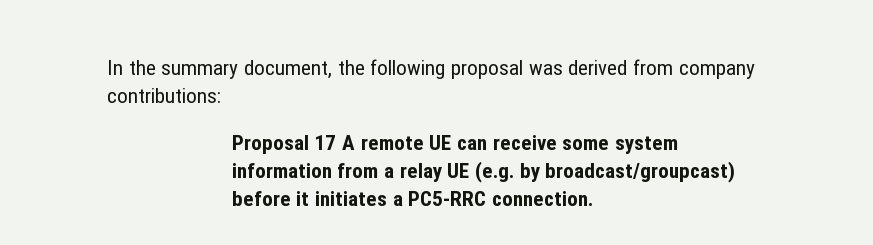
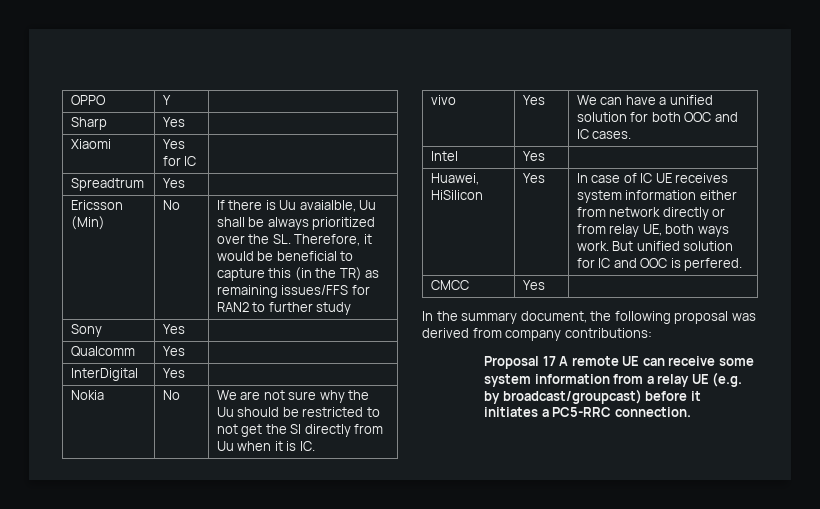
(107, 67) none -> [70,95,106,105] [162,95,171,105] [70,117,107,130] [162,117,185,127] [70,139,111,149] [162,139,185,149] [162,156,197,166] [70,178,144,191] [162,178,185,188] [70,200,123,210] [70,216,105,230] [162,200,180,210] [216,200,377,212] [216,217,376,230] [216,234,372,246] [216,251,354,261] [216,267,380,281] [216,285,370,298] [216,302,352,315] [70,324,102,337] [162,324,185,334] [70,346,135,357] [162,346,185,356] [70,368,138,381] [162,368,185,378] [70,390,104,400] [162,390,180,400] [216,390,370,403] [216,407,380,417] [216,424,384,437] [216,441,315,451] [430,95,456,105] [522,95,545,105] [576,95,713,105] [576,112,738,122] [576,129,632,139] [430,151,458,161] [522,151,545,161] [430,173,479,185] [430,190,483,200] [522,173,545,183] [576,173,729,183] [576,190,737,203] [576,207,726,220] [576,224,729,237] [576,241,734,251] [576,258,743,271] [430,280,469,290] [522,280,545,290] OPPO | Y | // Sharp | Yes | // Xiaomi | Yes for IC | // Spreadtrum | Yes | // Ericsson (Min) | No | If there is Uu avaialble, Uu shall be always prioritized over the SL. Therefore, it would be beneficial to capture this (in the TR) as remaining issues/FFS for RAN2 to further study // Sony | Yes | // Qualcomm | Yes | // InterDigital | Yes | // Nokia | No | We are not sure why the Uu should be restricted to not get the SI directly from Uu when it is IC. // vivo | Yes | We can have a unified solution for both OOC and IC cases. // Intel | Yes | // Huawei, HiSilicon | Yes | In case of IC UE receives system information either from network directly or from relay UE, both ways work. But unified solution for IC and OOC is perfered. // CMCC | Yes | //

